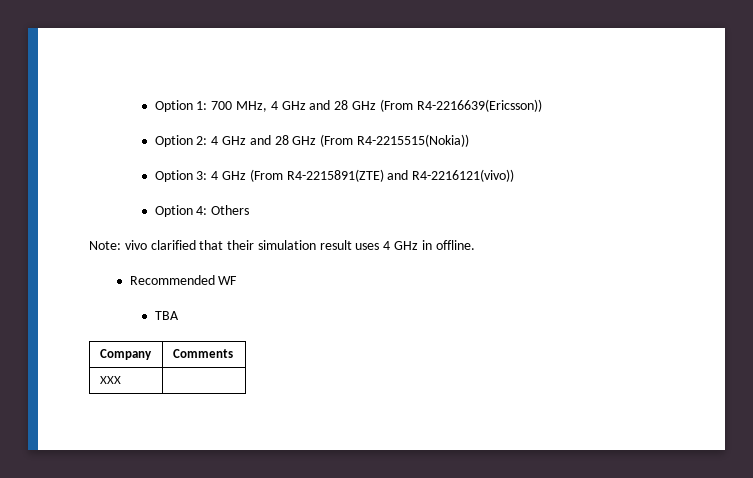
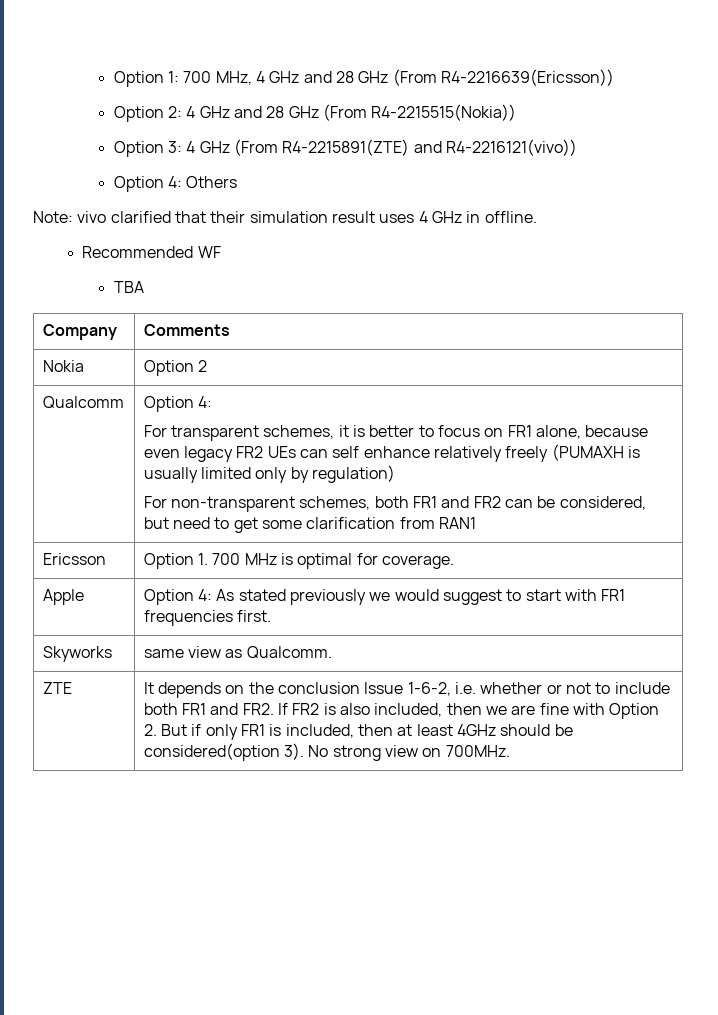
[99,376,121,384] XXX | -> [42,360,84,372] [143,360,208,376] [42,396,124,409] [143,396,213,412] [143,425,649,441] [143,444,640,462] [143,465,396,483] [143,496,646,512] [143,517,476,533] [42,553,106,565] [143,553,454,569] [42,589,84,605] [143,589,626,605] [143,610,272,626] [42,646,112,662] [143,646,332,659] [42,682,72,694] [143,682,670,698] [143,703,660,719] [143,724,573,740] [143,743,510,761] Nokia | Option 2 // Qualcomm | Option 4: // For transparent schemes, it is better to focus on FR1 alone, because even legacy FR2 UEs can self enhance relatively freely (PUMAXH is usually limited only by regulation) // For non-transparent schemes, both FR1 and FR2 can be considered, but need to get some clarification from RAN1 // Ericsson | Option 1. 700 MHz is optimal for coverage. // Apple | Option 4: As stated previously we would suggest to start with FR1 frequencies first. // Skyworks | same view as Qualcomm. // ZTE | It depends on the conclusion Issue 1-6-2, i.e. whether or not to include both FR1 and FR2. If FR2 is also included, then we are fine with Option 2. But if only FR1 is included, then at least 4GHz should be considered(option 3). No strong view on 700MHz.

